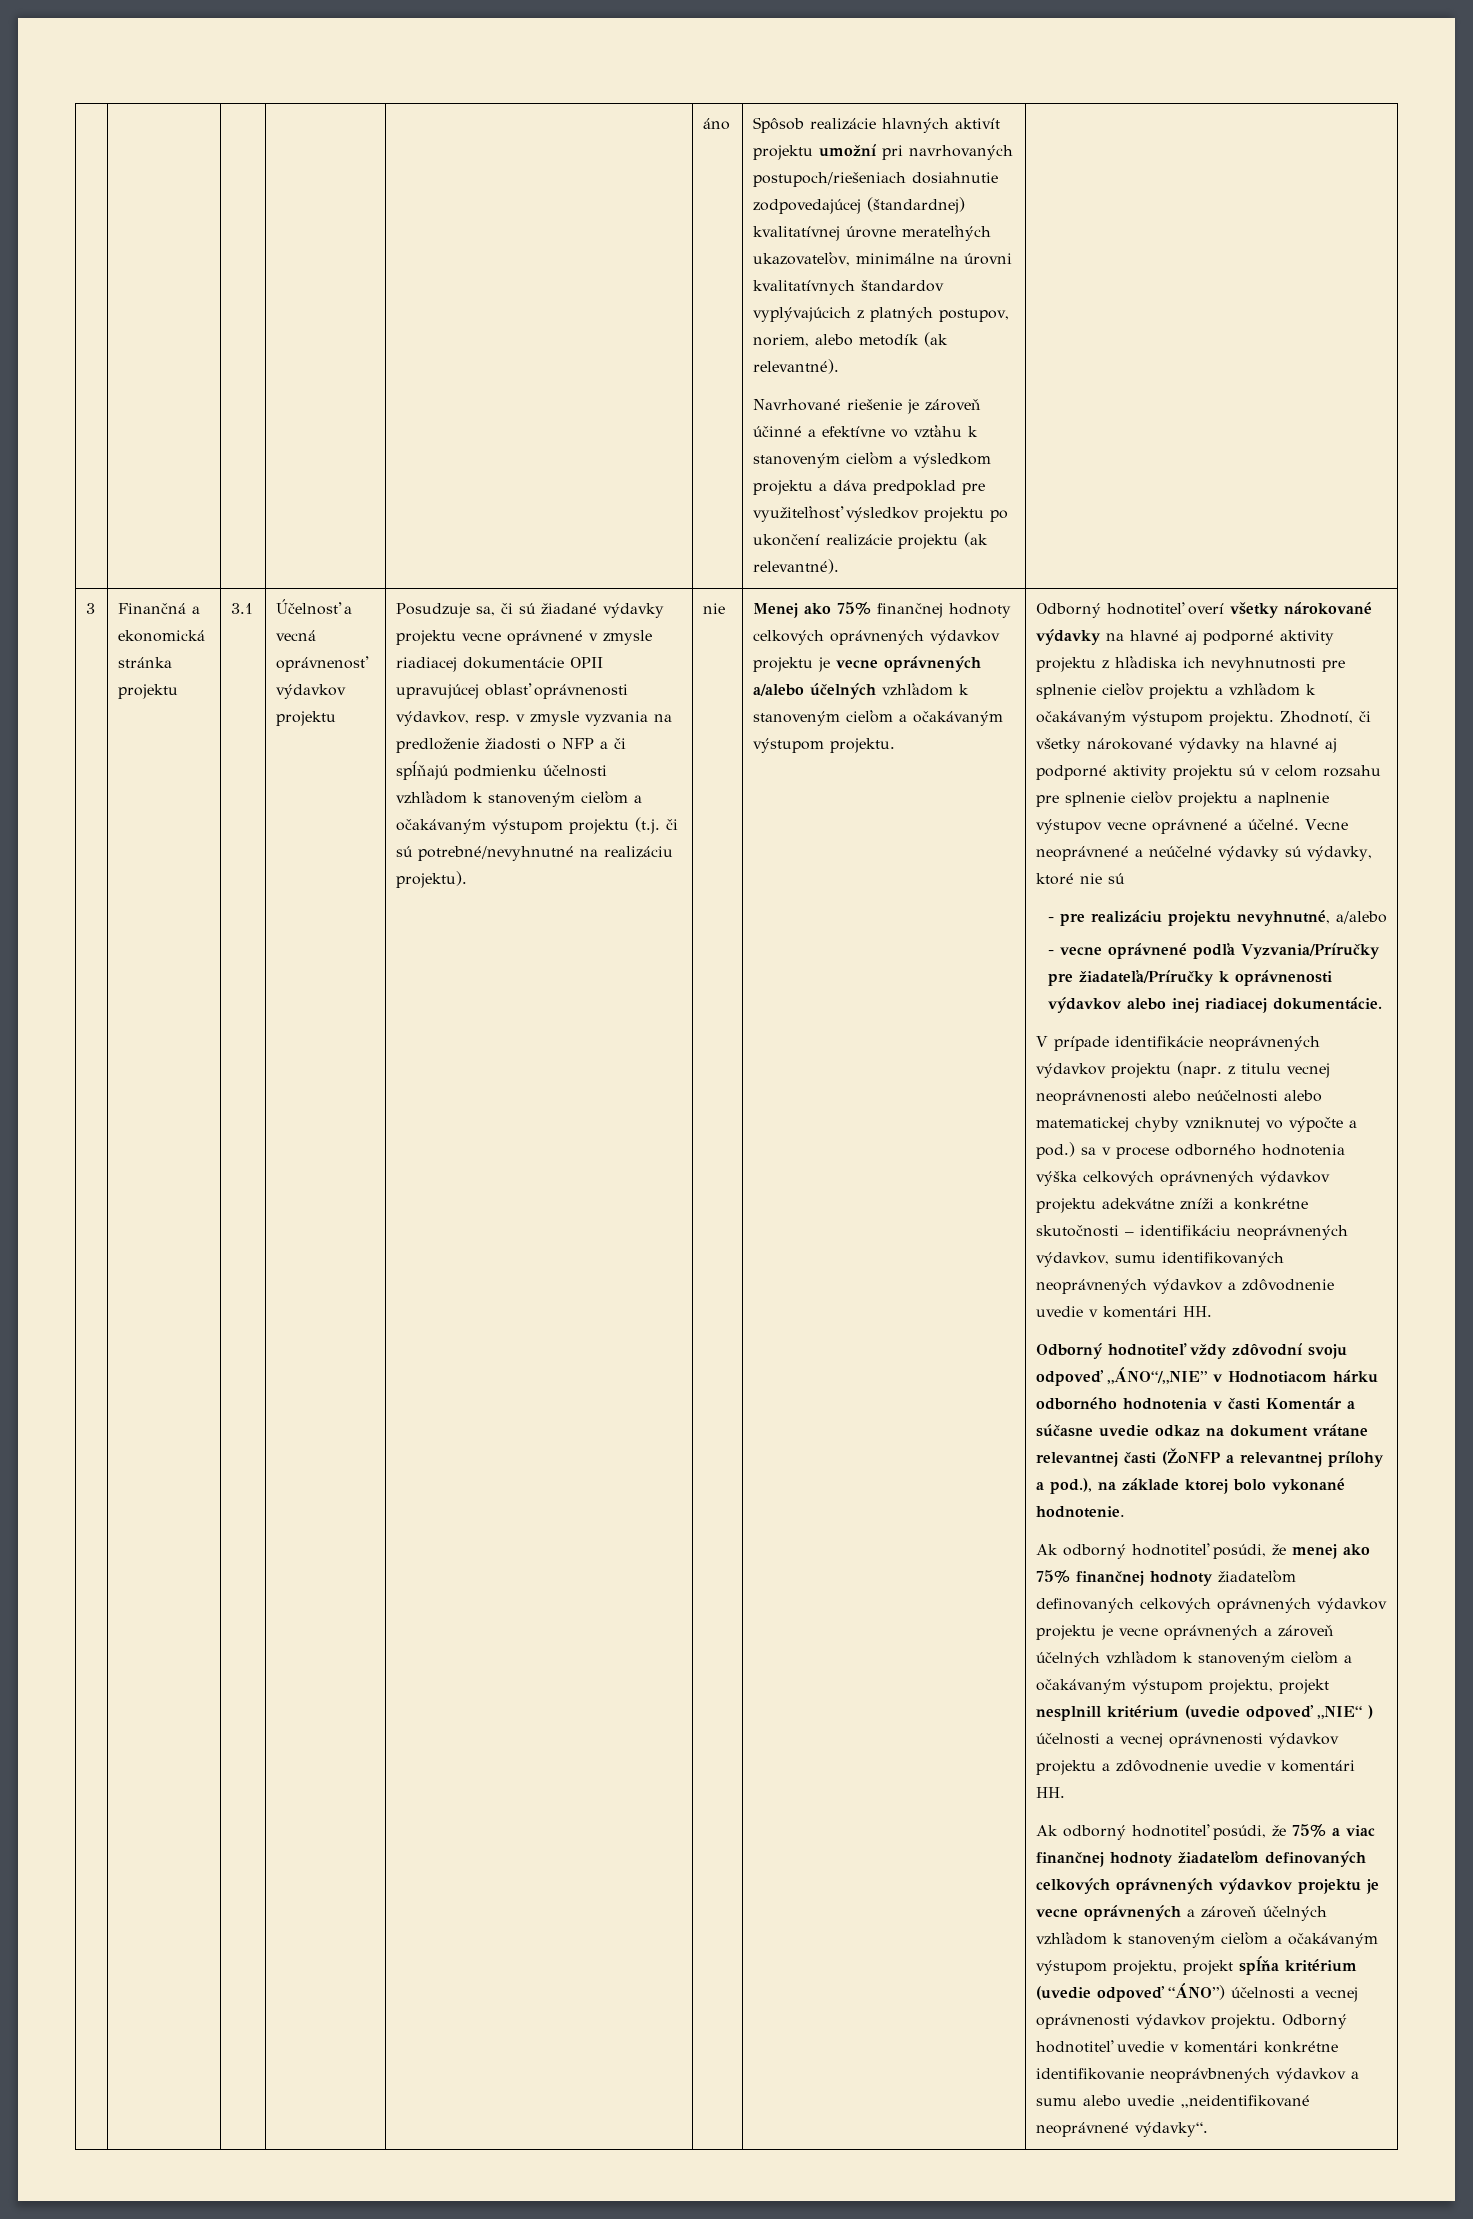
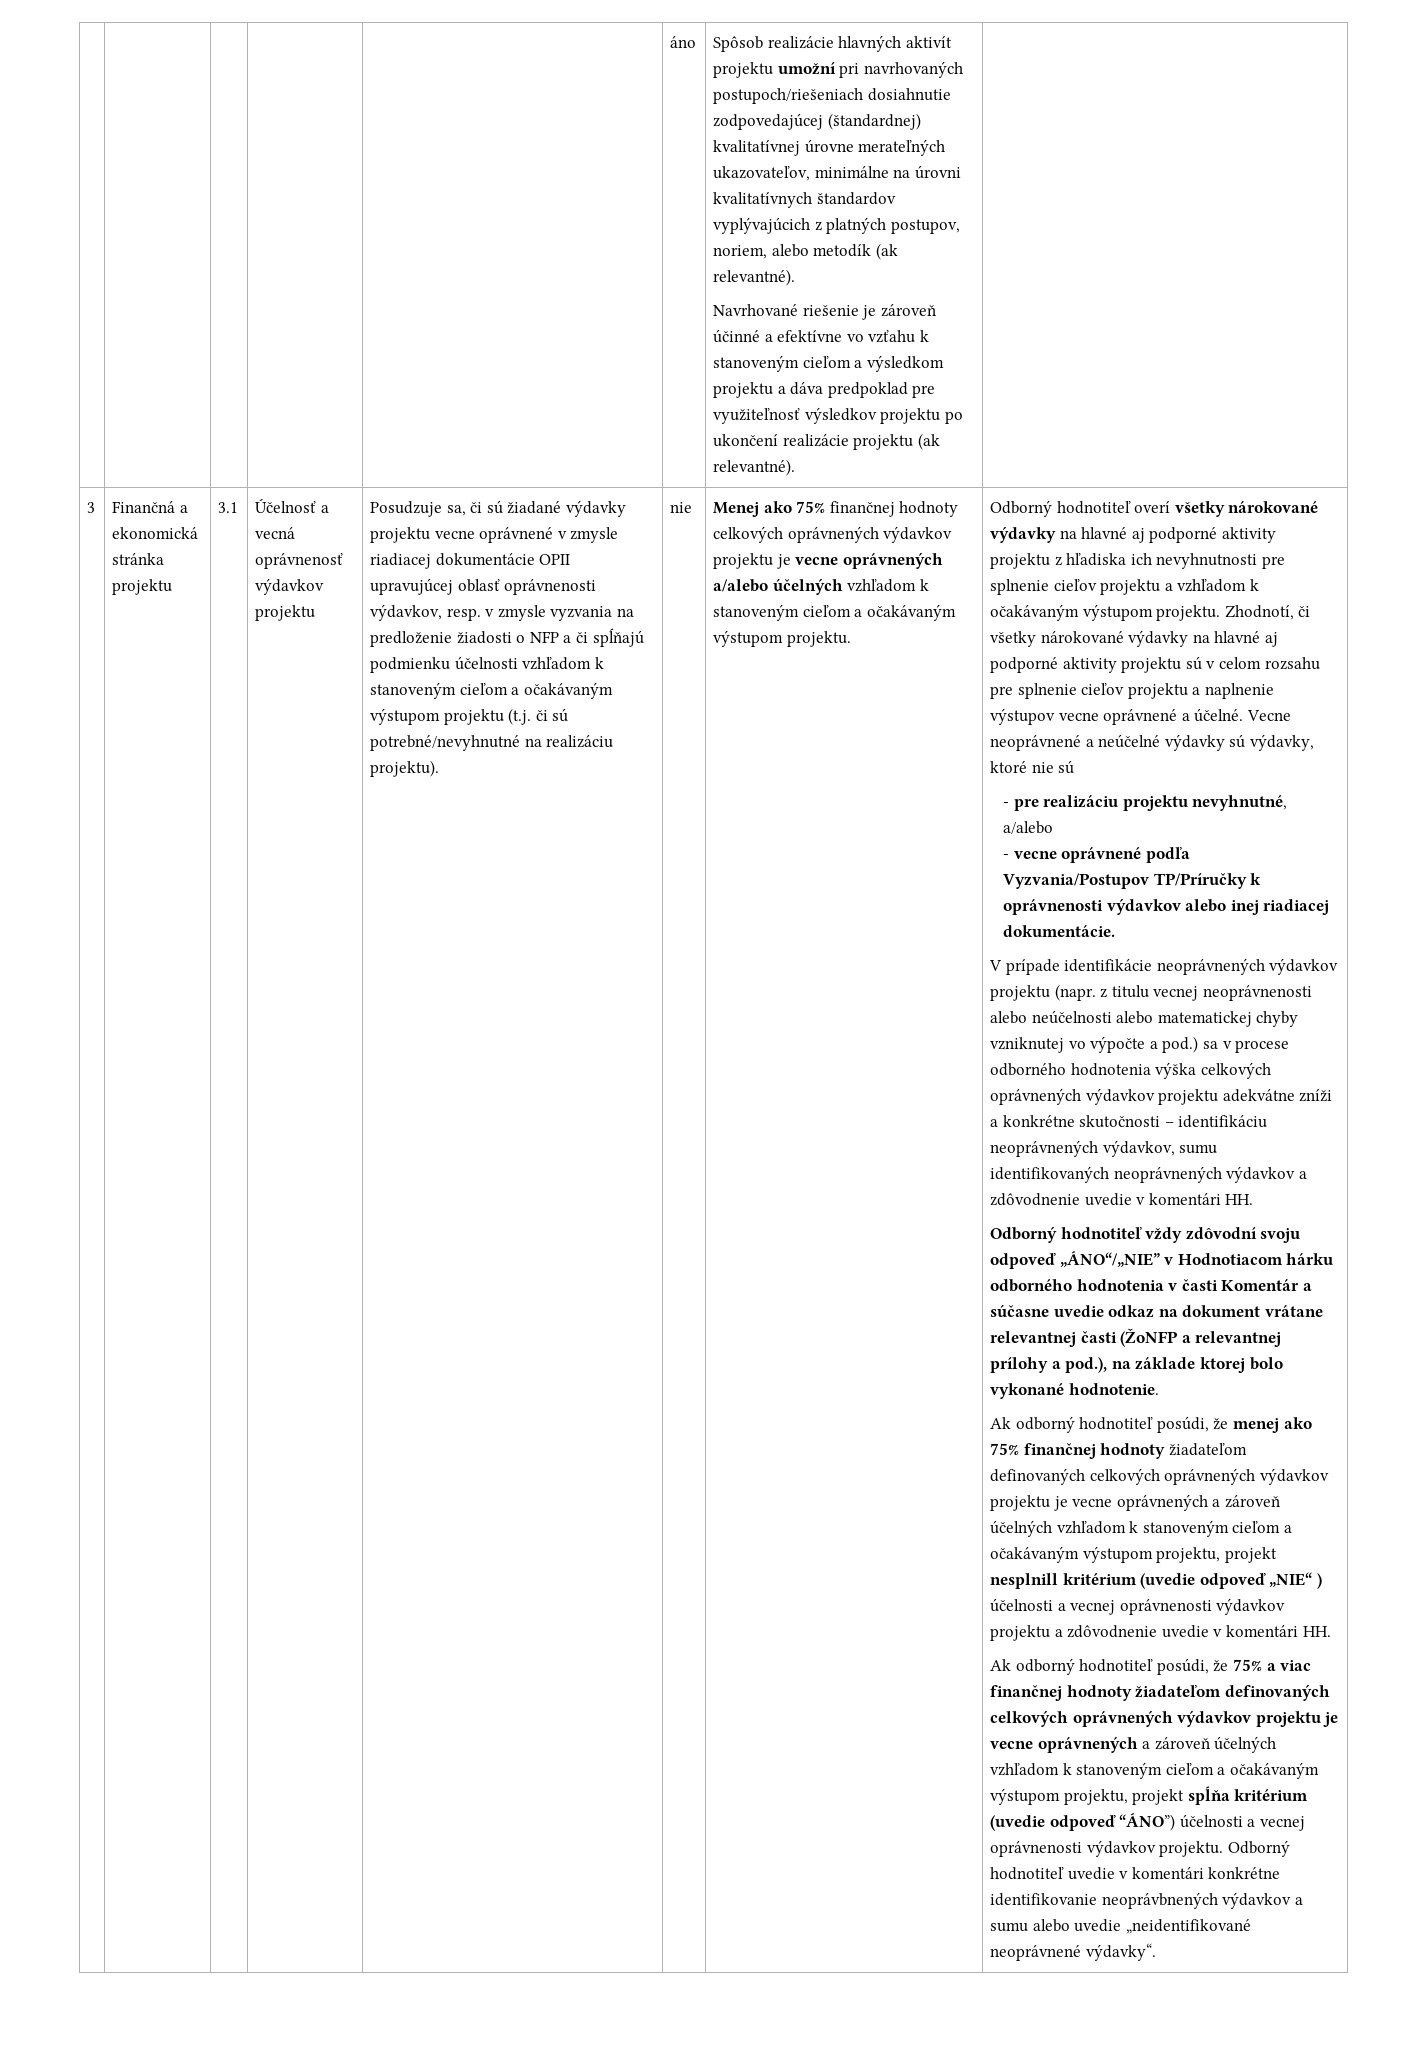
[1240,943,1380,959] [1047,970,1214,986] Vyzvania/Príručky pre žiadateľa/Príručky -> [1003,873,1247,889] Vyzvania/Postupov TP/Príručky

